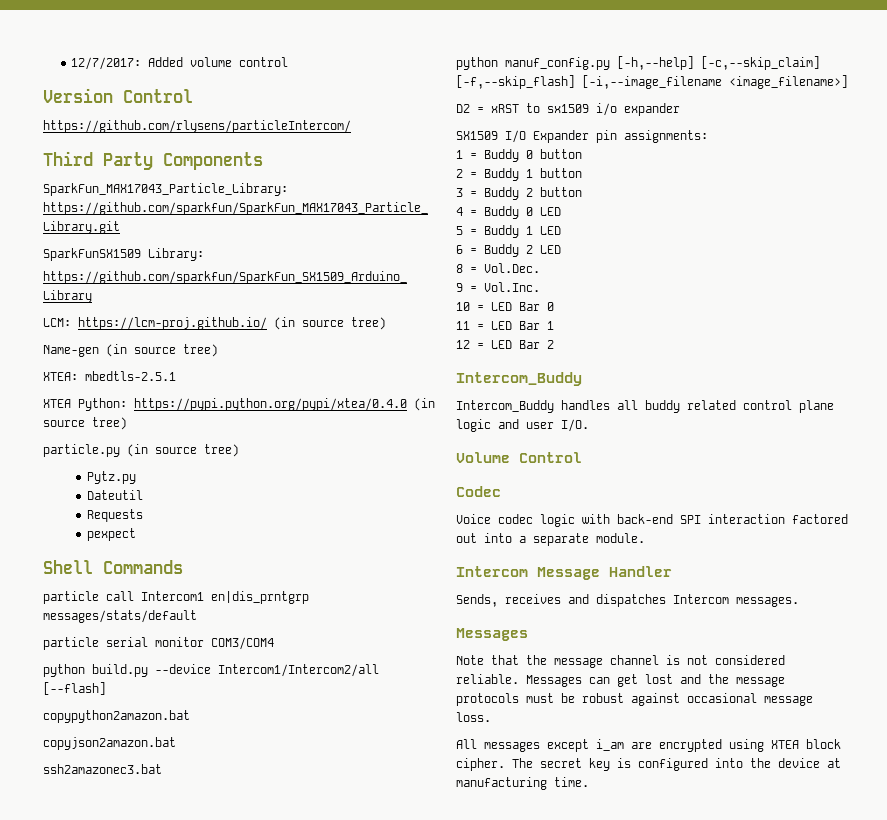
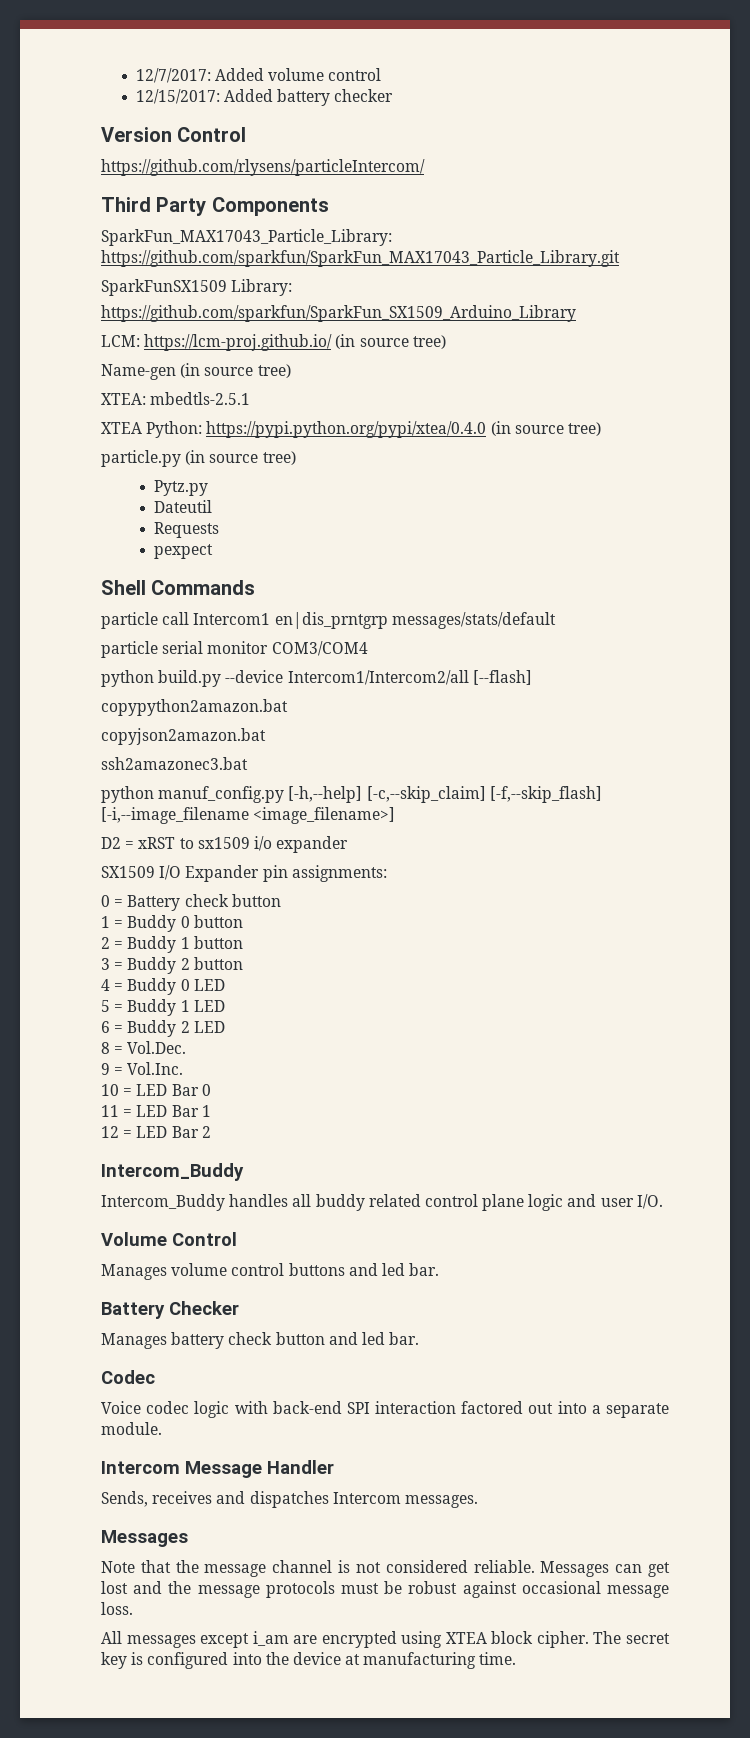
(289, 62) none -> [135,89,394,106] // 12/15/2017: Added battery checker
(708, 136) none -> [101,894,281,911] // 0 = Battery check button
(582, 457) none -> [101,1263,440,1280] [101,1301,239,1319] [101,1332,420,1349] // Manages volume control buttons and led bar. // Battery Checker // Manages battery check button and led bar.

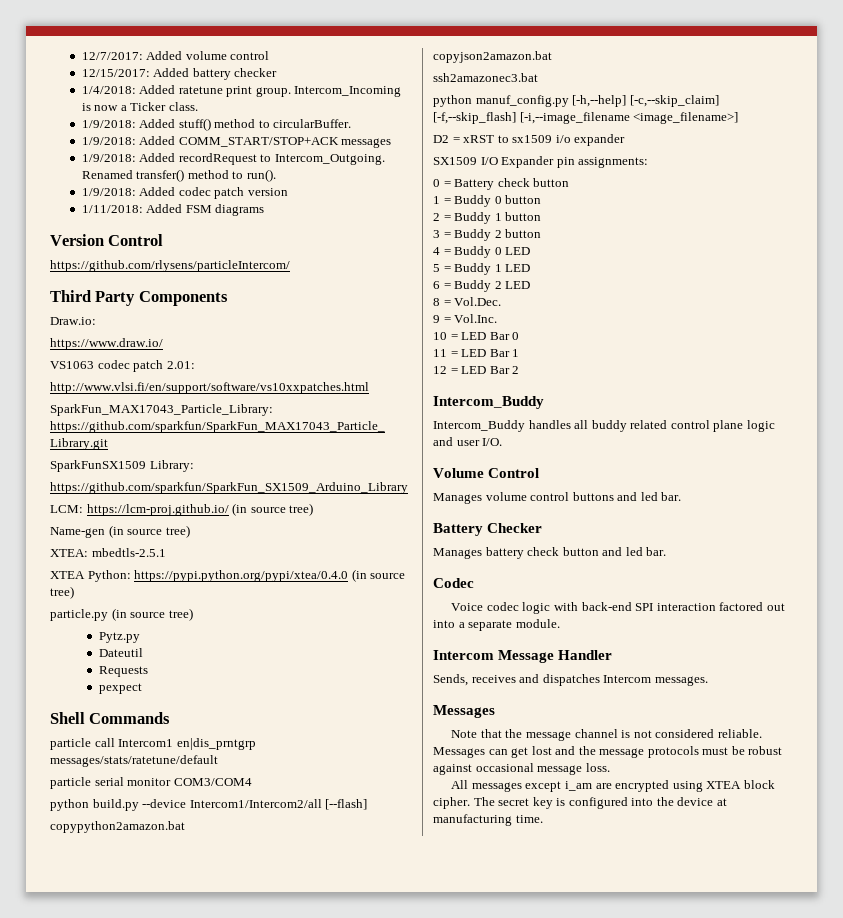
(394, 95) none -> [81,85,402,97] [81,102,198,111] [81,118,352,131] [81,136,392,148] [81,153,385,165] [81,169,276,182] [81,187,288,199] [81,204,265,216] // 1/4/2018: Added ratetune print group. Intercom_Incoming is now a Ticker class. // 1/9/2018: Added stuff() method to circularBuffer. // 1/9/2018: Added COMM_START/STOP+ACK messages // 1/9/2018: Added recordRequest to Intercom_Outgoing. Renamed transfer() method to run(). // 1/9/2018: Added codec patch version // 1/11/2018: Added FSM diagrams
(329, 206) none -> [50,317,96,325] [50,338,163,350] [50,360,195,372] [50,382,369,394] // Draw.io: // https://www.draw.io/ // VS1063 codec patch 2.01: // http://www.vlsi.fi/en/support/software/vs10xxpatches.html
[391,612,556,629] messages/stats/default -> [50,755,218,767] messages/stats/ratetune/default

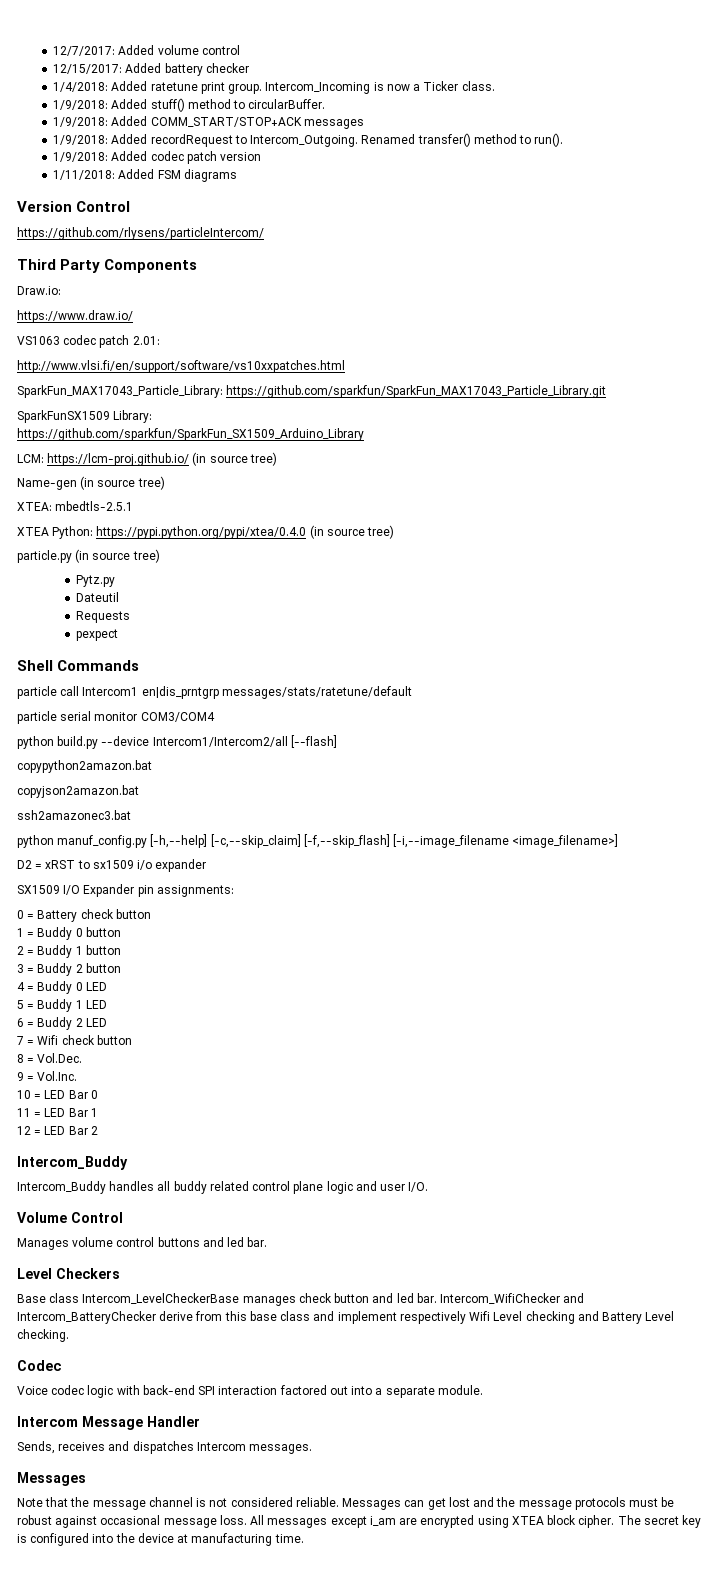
(531, 285) none -> [17,1035,132,1045] // 7 = Wifi check button
[433,523,543,536] [433,547,524,559] Battery Checker // Manages battery -> [17,1268,120,1279] [17,1293,296,1306] Level Checkers // Base class Intercom_LevelCheckerBase manages
(667, 551) none -> [440,1293,585,1304] [17,1311,675,1324] [17,1329,69,1342] Intercom_WifiChecker and Intercom_BatteryChecker derive from this base class and implement respectively Wifi Level checking and Battery Level checking.
(610, 767) // -> (247, 1520) none

